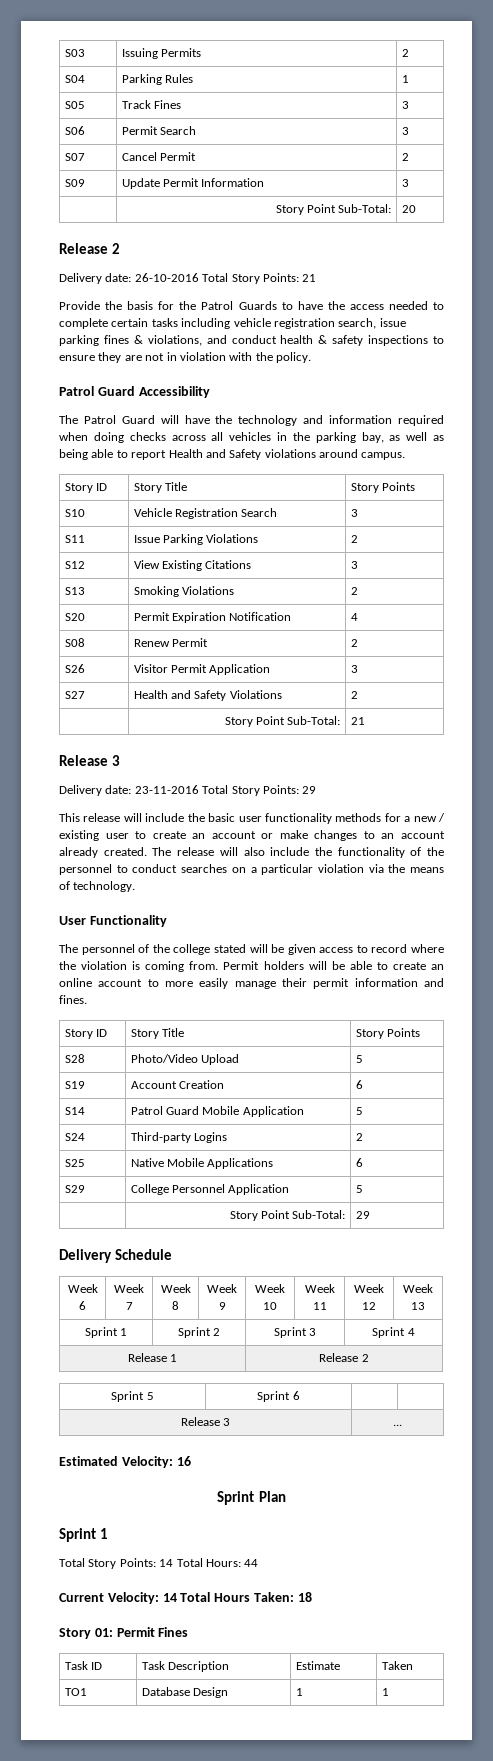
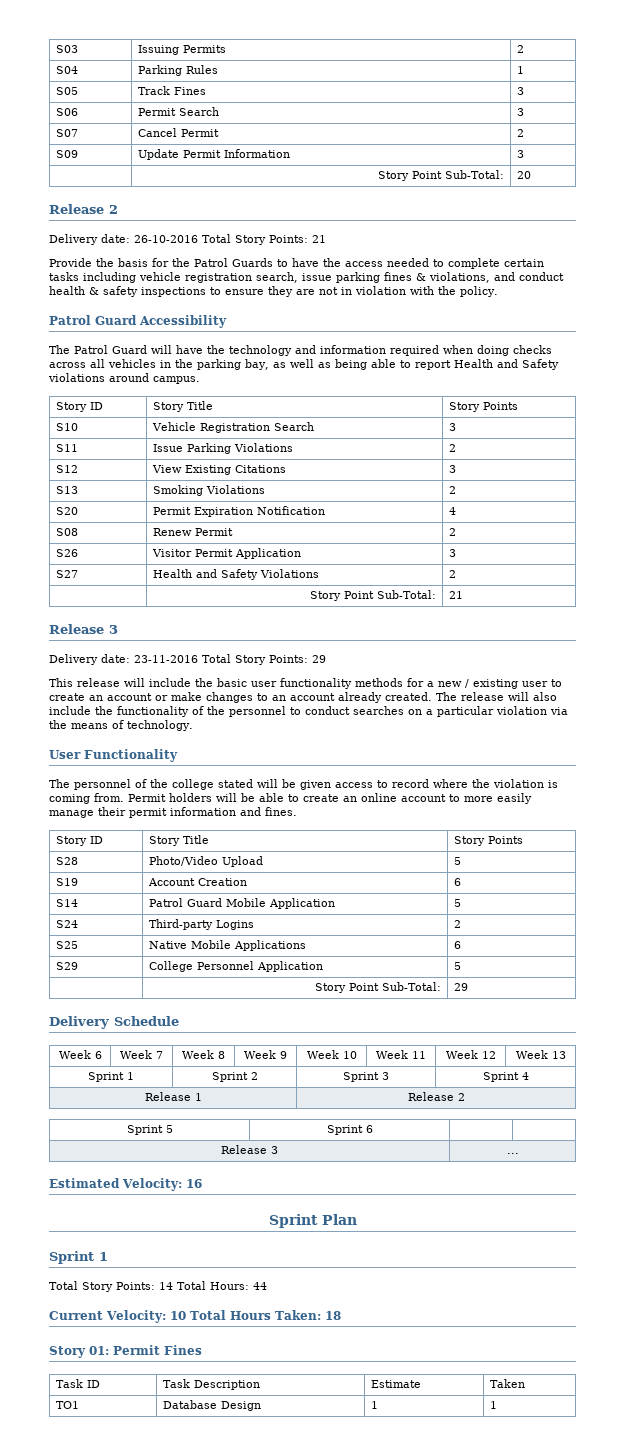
[162,1593,177,1602] 14 -> [169,1311,186,1320] 10

